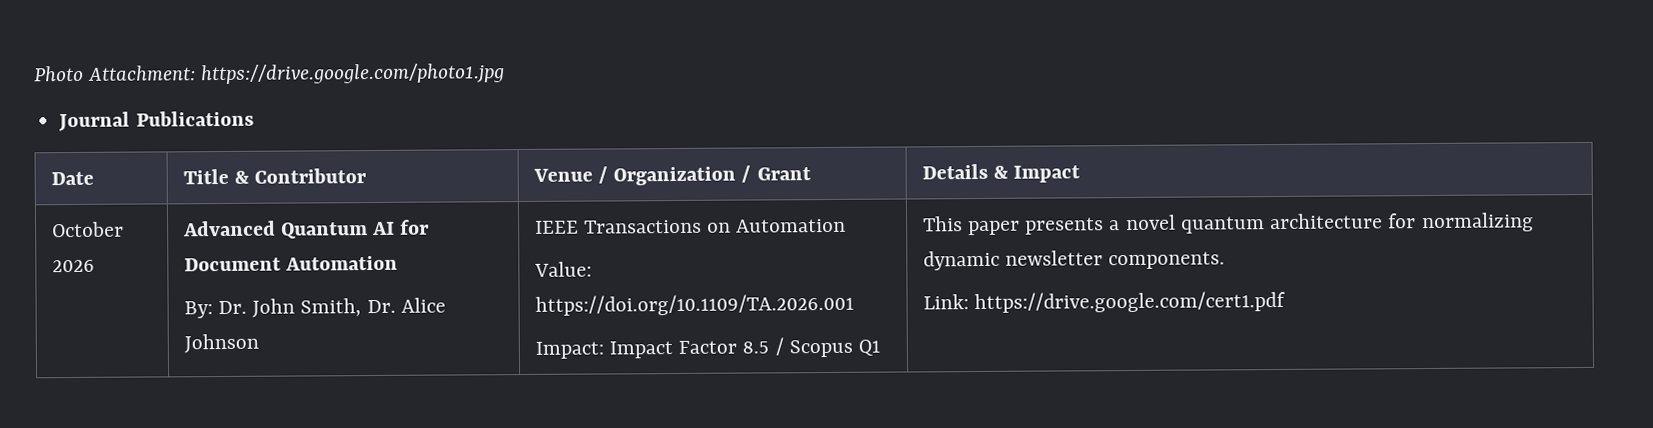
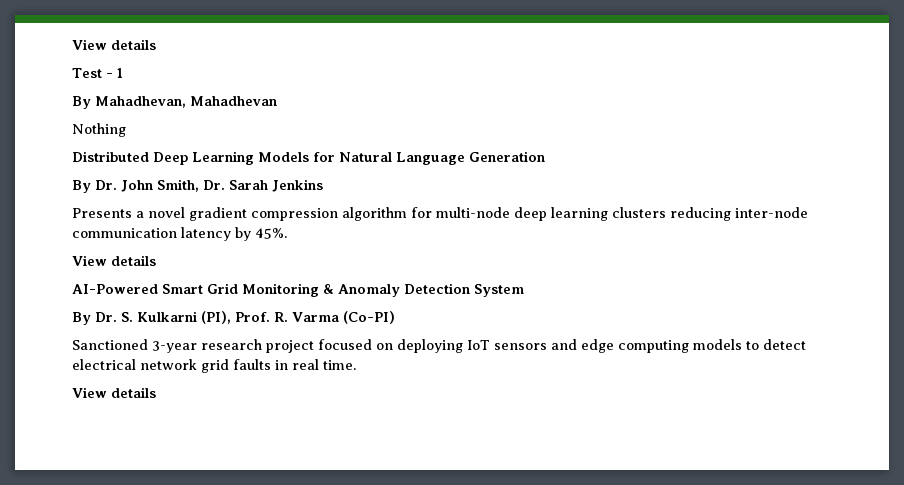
[34,63,506,85] [58,110,254,132] [50,171,94,186] [182,168,368,185] [532,165,811,186] [921,163,1081,183] [51,221,124,238] [51,259,95,273] [182,219,431,240] [183,255,399,272] [183,297,446,319] [183,333,259,354] [534,218,847,234] [533,261,592,277] [534,293,854,316] [534,337,881,359] [922,212,1534,236] [922,250,1226,271] [922,290,1287,314] Photo Attachment: https://drive.google.com/photo1.jpg // Journal Publications // Date | Title & Contributor | Venue / Organization / Grant | Details & Impact // October 2026 | Advanced Quantum AI for Document Automation // By: Dr. John Smith, Dr. Alice Johnson | IEEE Transactions on Automation // Value: https://doi.org/10.1109/TA.2026.001 // Impact: Impact Factor 8.5 / Scopus Q1 | This paper presents a novel quantum architecture for normalizing dynamic newsletter components. // Link: https://drive.google.com/cert1.pdf -> [72,39,156,50] [72,68,123,78] [72,96,277,109] [72,123,126,137] [72,151,545,165] [72,179,323,193] [72,207,808,221] [72,227,287,241] [72,255,156,266] [72,283,524,297] [72,311,395,325] [72,339,806,353] [72,359,356,373] [72,387,156,398] View details // Test - 1 // By Mahadhevan, Mahadhevan // Nothing // Distributed Deep Learning Models for Natural Language Generation // By Dr. John Smith, Dr. Sarah Jenkins // Presents a novel gradient compression algorithm for multi-node deep learning clusters reducing inter-node communication latency by 45%. // View details // AI-Powered Smart Grid Monitoring & Anomaly Detection System // By Dr. S. Kulkarni (PI), Prof. R. Varma (Co-PI) // Sanctioned 3-year research project focused on deploying IoT sensors and edge computing models to detect electrical network grid faults in real time. // View details

